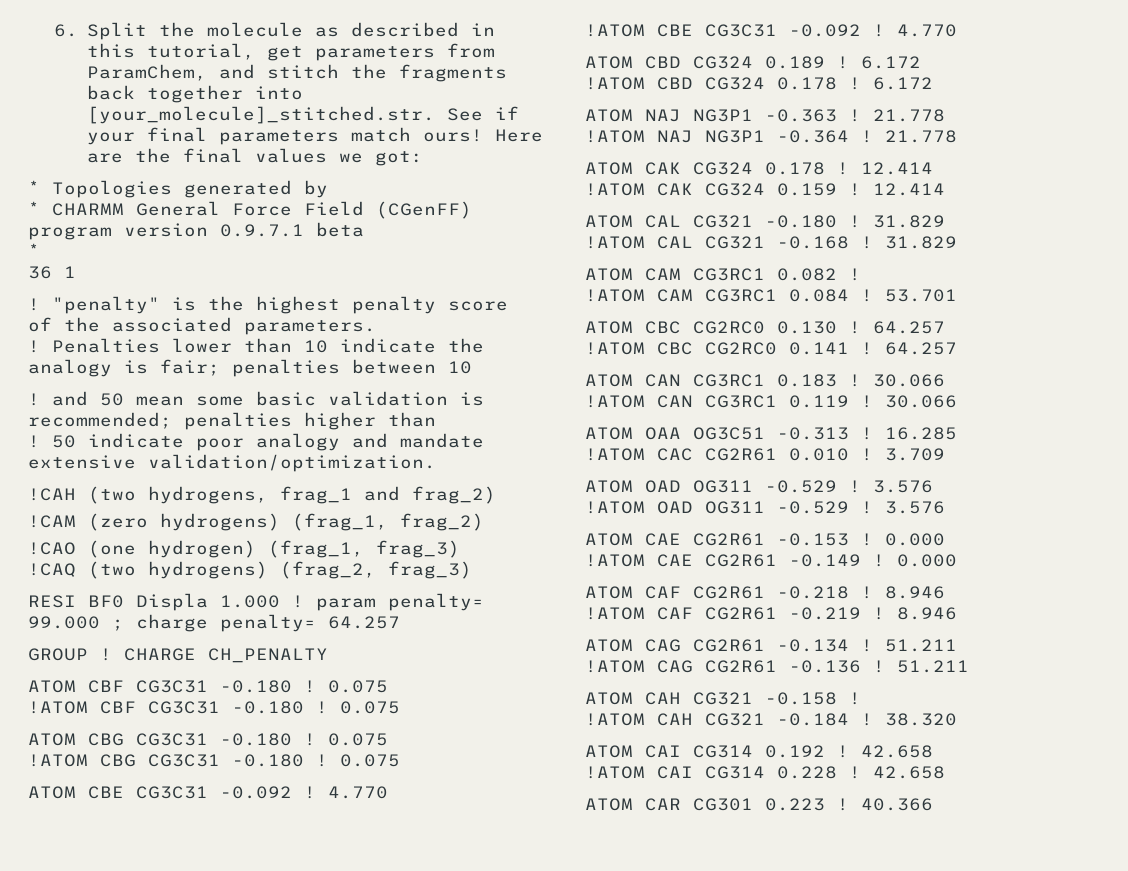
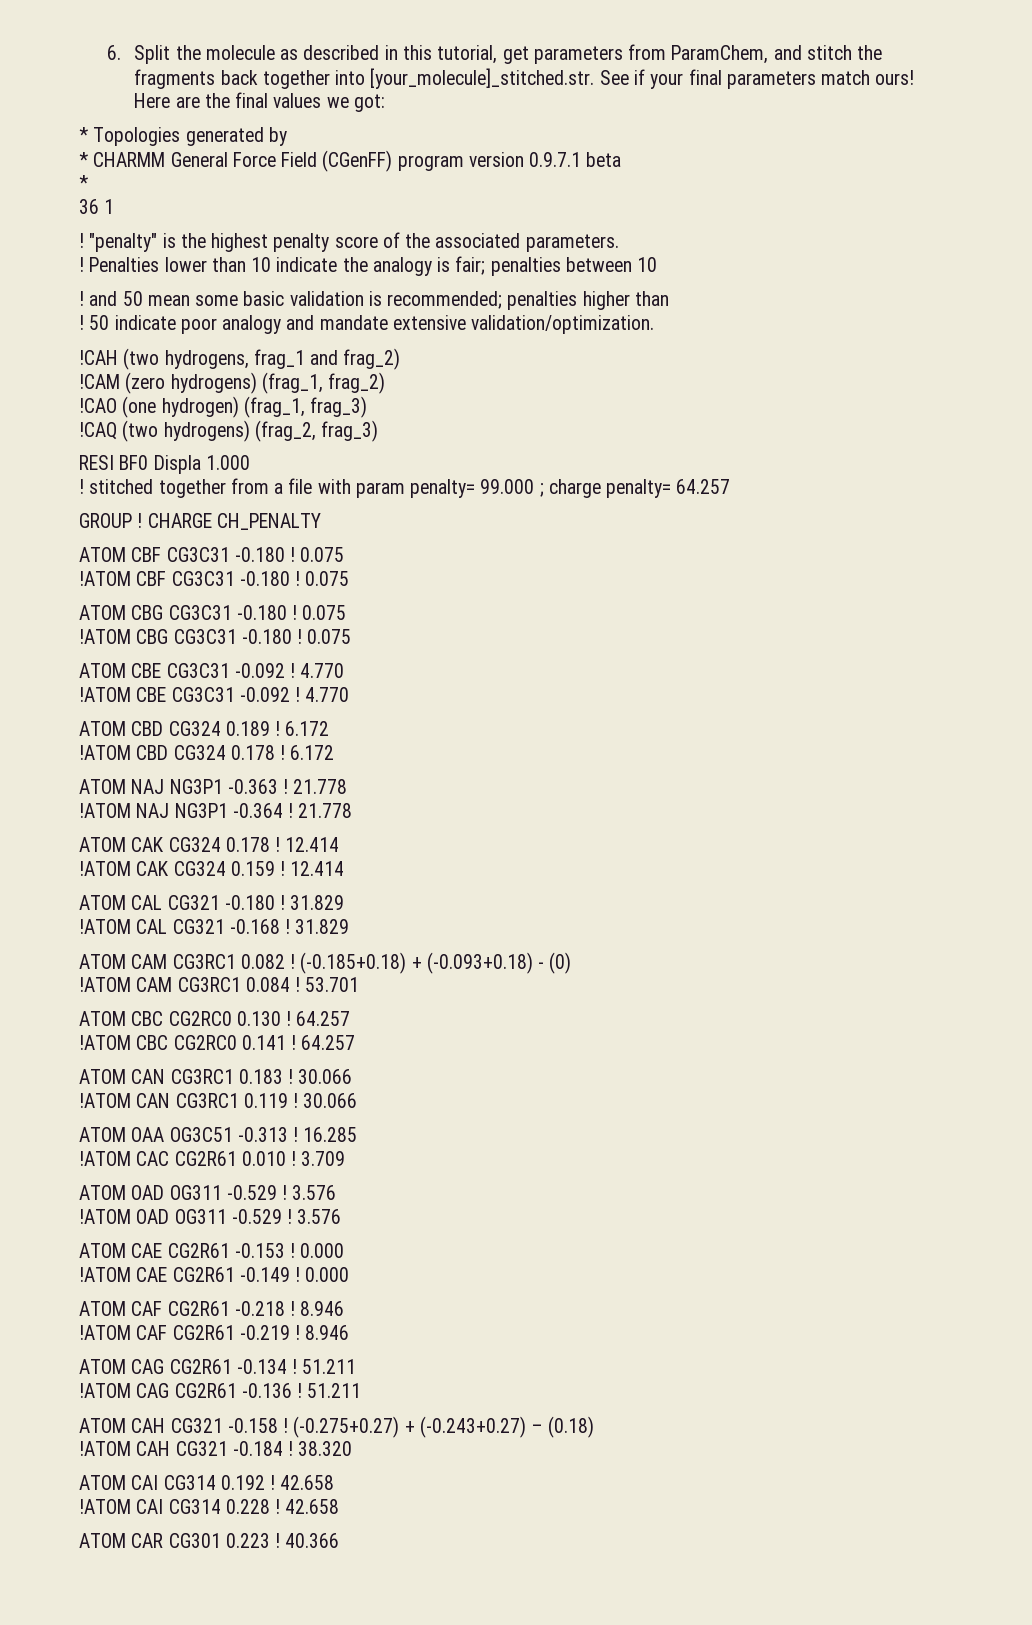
[292,595,304,608] ! -> [79,478,351,498] // ! stitched together from a file with
(861, 274) none -> [300,952,572,974] (-0.185+0.18) + (-0.093+0.18) - (0)
(861, 698) none -> [293,1416,595,1438] (-0.275+0.27) + (-0.243+0.27) – (0.18)

